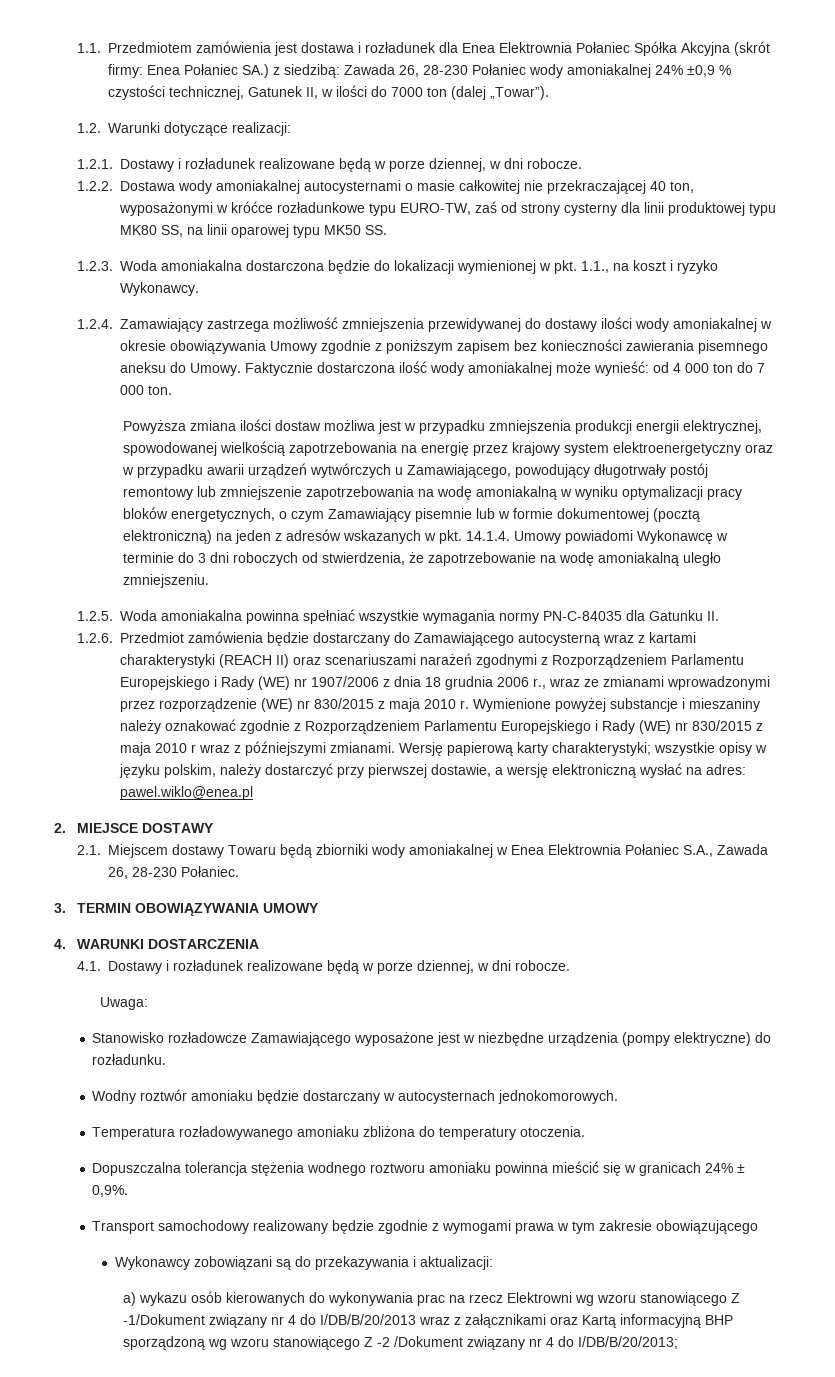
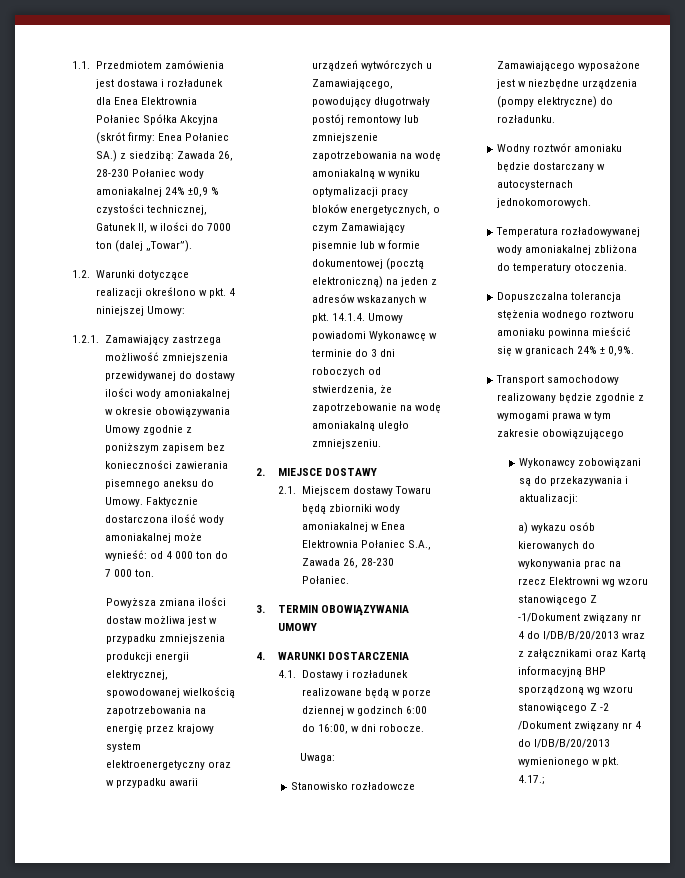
[231,122,291,136] [76,158,582,172] [76,180,694,194] [118,201,776,216] [119,224,387,238] [76,260,718,274] [119,282,199,296] [76,319,113,329] realizacji: // 1.2.1. Dostawy i rozładunek realizowane będą w porze dziennej, w dni robocze. // 1.2.2. Dostawa wody amoniakalnej autocysternami o masie całkowitej nie przekraczającej 40 ton, wyposażonymi w króćce rozładunkowe typu EURO-TW, zaś od strony cysterny dla linii produktowej typu MK80 SS, na linii oparowej typu MK50 SS. // 1.2.3. Woda amoniakalna dostarczona będzie do lokalizacji wymienionej w pkt. 1.1., na koszt i ryzyko Wykonawcy. // 1.2.4. -> [95,287,236,298] [95,306,186,316] [72,335,100,343] realizacji określono w pkt. 4 niniejszej Umowy: // 1.2.1.
[76,609,719,624] [76,631,696,646] [119,653,744,668] [119,676,770,690] [119,698,760,712] [119,719,763,734] [119,741,767,756] [118,763,746,778] [119,786,253,800] // 1.2.5. Woda amoniakalna powinna spełniać wszystkie wymagania normy PN-C-84035 dla Gatunku II. // 1.2.6. Przedmiot zamówienia będzie dostarczany do Zamawiającego autocysterną wraz z kartami charakterystyki (REACH II) oraz scenariuszami narażeń zgodnymi z Rozporządzeniem Parlamentu Europejskiego i Rady (WE) nr 1907/2006 z dnia 18 grudnia 2006 r., wraz ze zmianami wprowadzonymi przez rozporządzenie (WE) nr 830/2015 z maja 2010 r. Wymienione powyżej substancje i mieszaniny należy oznakować zgodnie z Rozporządzeniem Parlamentu Europejskiego i Rady (WE) nr 830/2015 z maja 2010 r wraz z późniejszymi zmianami. Wersję papierową karty charakterystyki; wszystkie opisy w języku polskim, należy dostarczyć przy pierwszej dostawie, a wersję elektroniczną wysłać na adres: pawel.wiklo@enea.pl -> (382, 444) none
[416,960,474,974] dziennej, -> [301,706,428,716] [301,724,349,734] dziennej w godzinch 6:00 do 16:00,
[179,1126,360,1140] rozładowywanego amoniaku -> [560,227,640,237] [496,245,591,255] rozładowywanej wody amoniakalnej
[577,1336,678,1349] I/DB/B/20/2013; -> [534,739,611,748] [518,757,620,767] [518,775,546,785] I/DB/B/20/2013 wymienionego w pkt. 4.17.;

